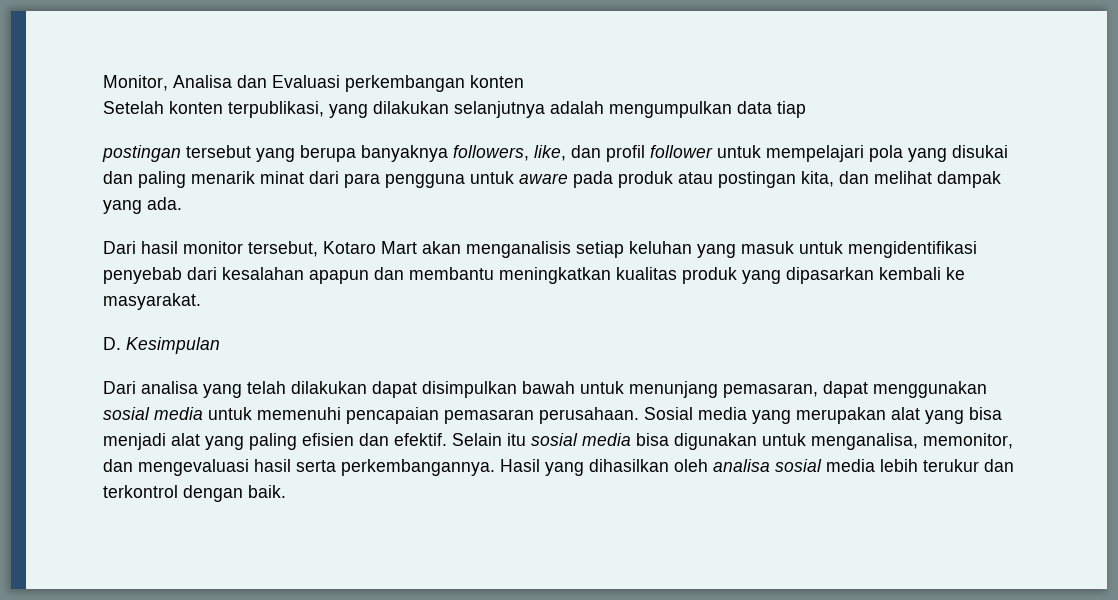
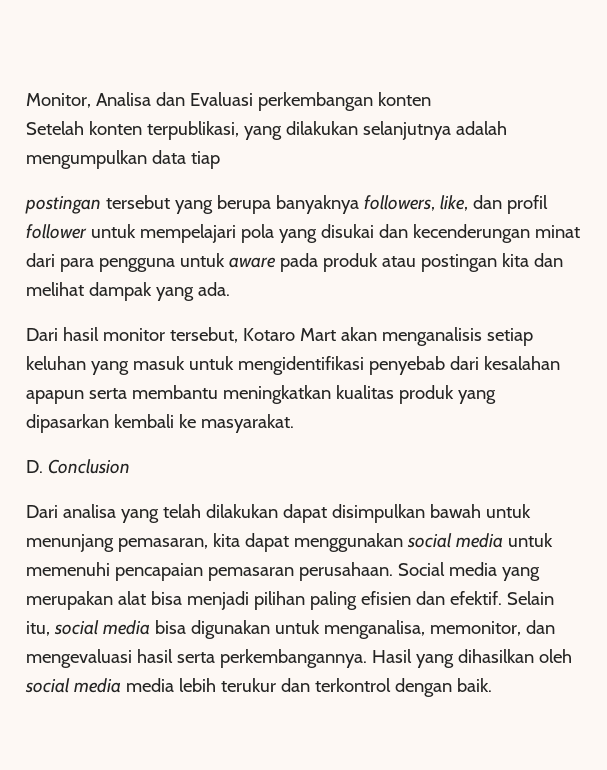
[138,171,255,188] paling menarik -> [412,224,530,243] kecenderungan
[801,171,834,187] kita, -> [501,253,529,267] kita
[374,267,404,280] dan -> [88,388,127,399] serta
[126,337,220,354] Kesimpulan -> [47,459,130,474] Conclusion
(818, 390) none -> [212,533,240,547] kita
[103,407,150,420] sosial -> [406,533,452,548] social
[644,407,693,420] Sosial -> [397,562,445,576] Social
[925,410,964,424] yang -> (146, 598) none
[171,433,244,450] alat yang -> [253,591,305,610] pilihan
[507,433,578,446] itu sosial -> [26,620,99,636] itu, social
[713,459,822,472] analisa sosial -> [25,678,121,693] social media

